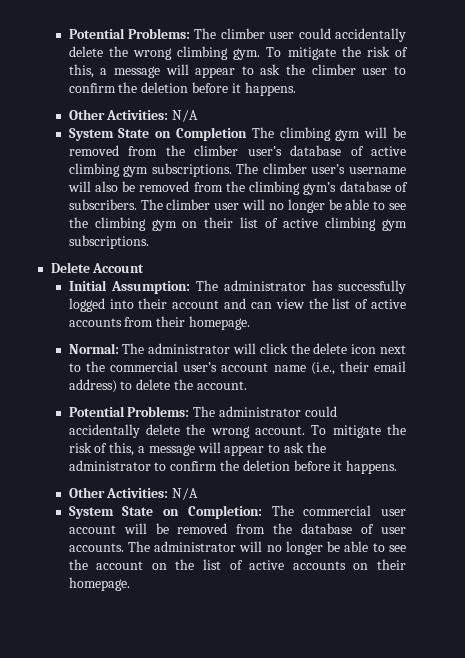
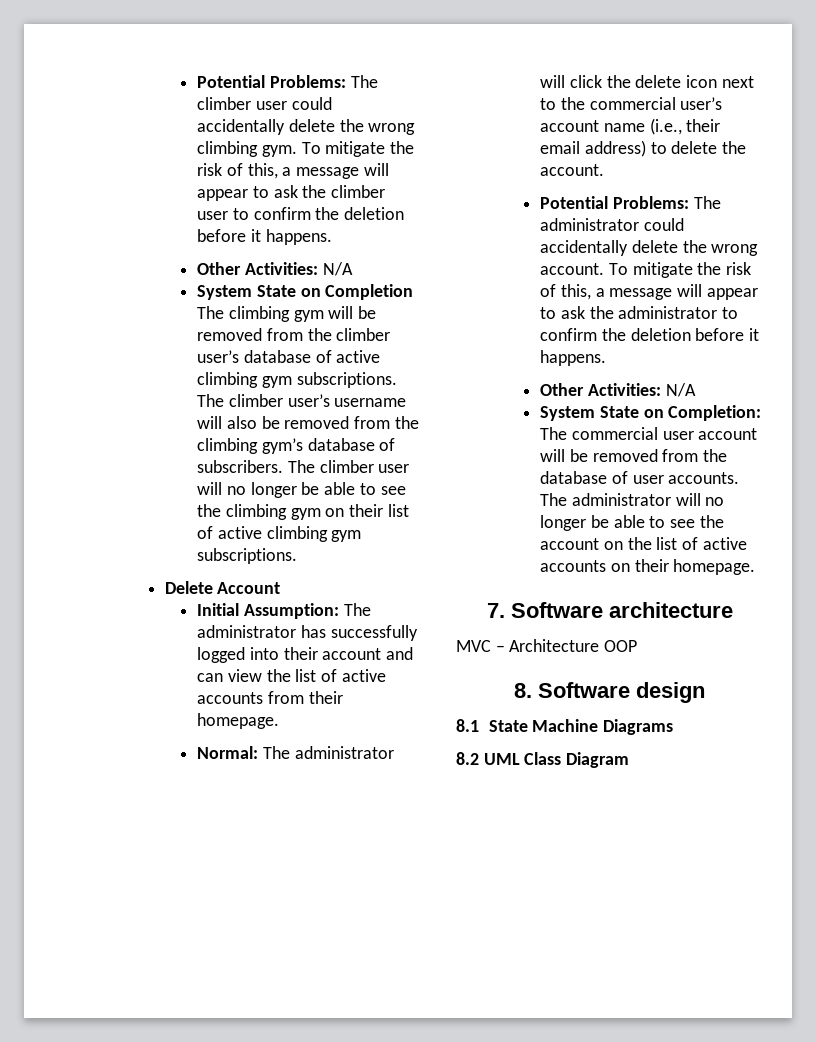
(130, 584) none -> [486,602,733,618] [456,639,638,652] [514,682,705,703] [456,719,673,735] [456,752,630,768] // 7. Software architecture // MVC – Architecture OOP // 8. Software design // 8.1 State Machine Diagrams // 8.2 UML Class Diagram

